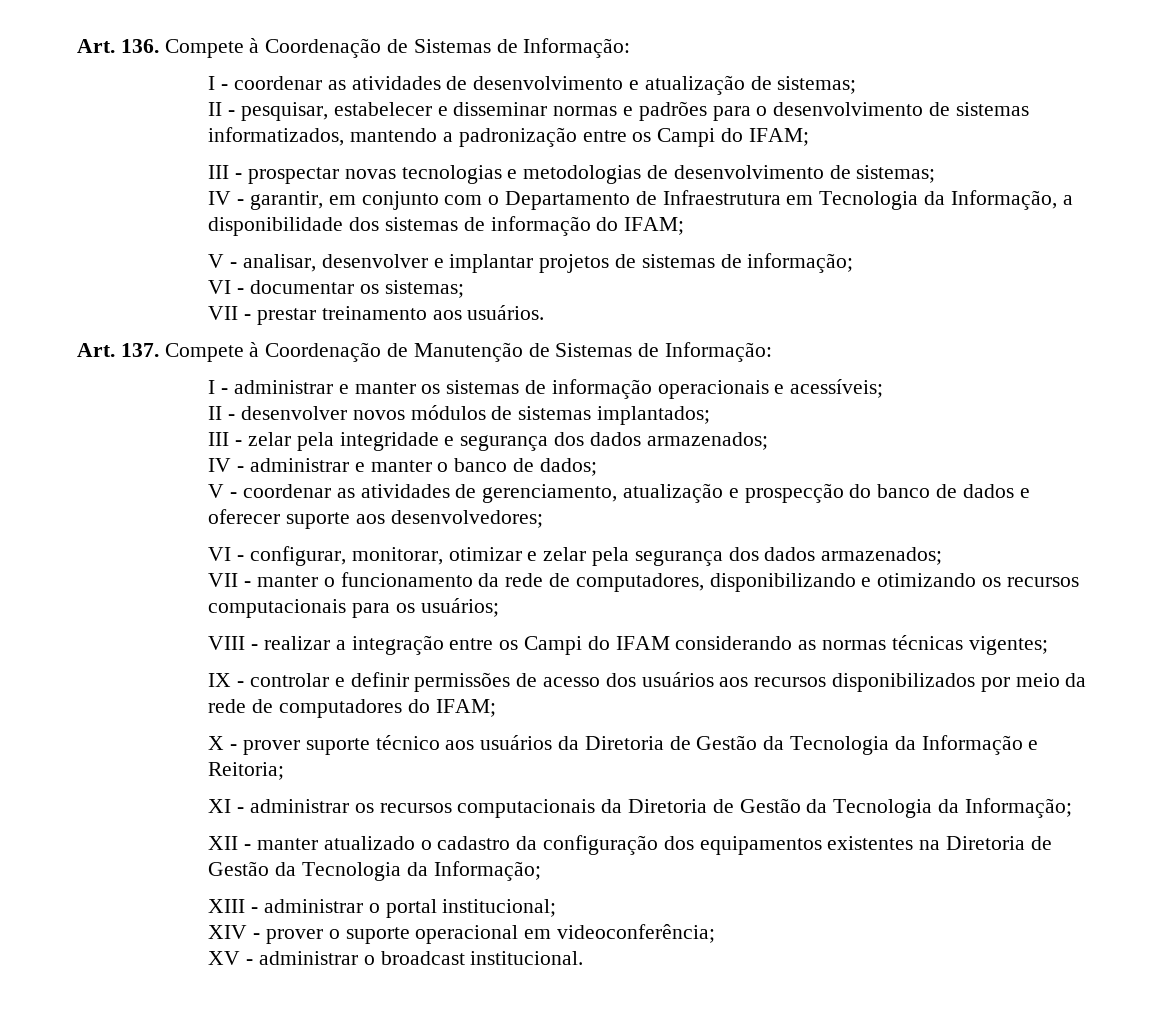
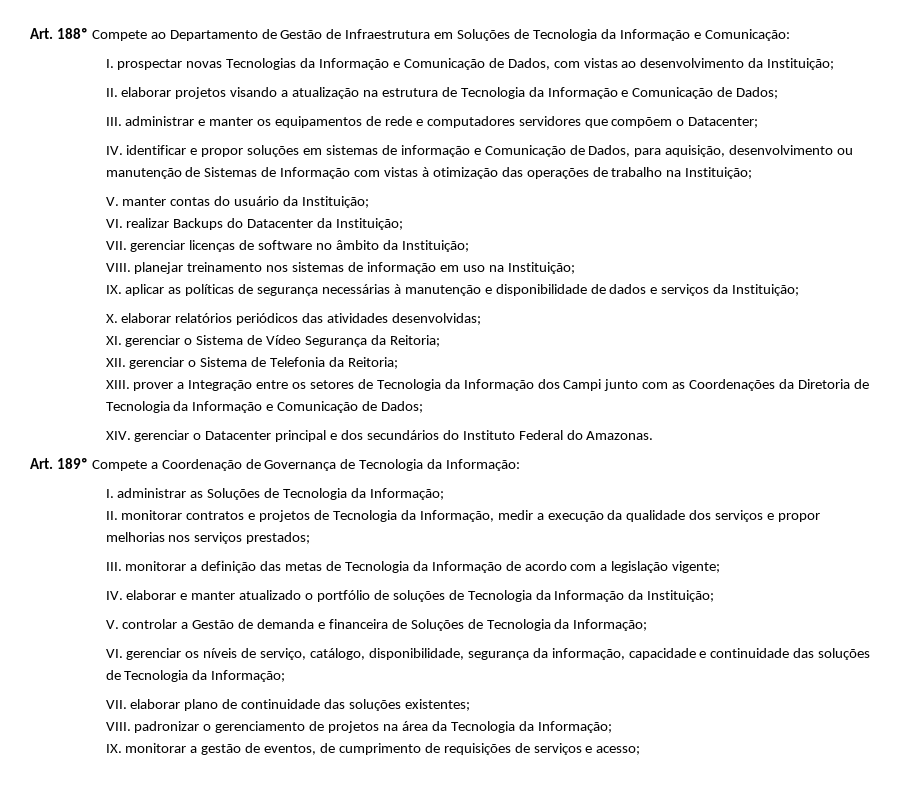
[77,38,631,58] [208,75,857,95] [208,101,1029,121] [208,127,809,147] [208,165,936,184] [208,190,1073,210] [208,216,685,236] [208,253,854,273] [208,280,464,298] [208,305,545,325] [77,342,773,362] [208,379,884,399] [208,405,710,425] [208,432,768,451] [208,458,597,476] [208,483,1030,503] [208,509,543,529] [208,546,943,566] [208,572,1079,592] [208,598,499,618] [208,635,1048,655] [208,672,1087,692] [208,699,496,718] [208,735,1039,755] [208,762,285,780] [208,798,1072,818] [208,835,1052,855] [208,861,541,881] [208,899,557,918] [208,924,715,944] [208,951,584,965] Art. 136. Compete à Coordenação de Sistemas de Informação: // I - coordenar as atividades de desenvolvimento e atualização de sistemas; // II - pesquisar, estabelecer e disseminar normas e padrões para o desenvolvimento de sistemas informatizados, mantendo a padronização entre os Campi do IFAM; // III - prospectar novas tecnologias e metodologias de desenvolvimento de sistemas; // IV - garantir, em conjunto com o Departamento de Infraestrutura em Tecnologia da Informação, a disponibilidade dos sistemas de informação do IFAM; // V - analisar, desenvolver e implantar projetos de sistemas de informação; // VI - documentar os sistemas; // VII - prestar treinamento aos usuários. // Art. 137. Compete à Coordenação de Manutenção de Sistemas de Informação: // I - administrar e manter os sistemas de informação operacionais e acessíveis; // II - desenvolver novos módulos de sistemas implantados; // III - zelar pela integridade e segurança dos dados armazenados; // IV - administrar e manter o banco de dados; // V - coordenar as atividades de gerenciamento, atualização e prospecção do banco de dados e oferecer suporte aos desenvolvedores; // VI - configurar, monitorar, otimizar e zelar pela segurança dos dados armazenados; // VII - manter o funcionamento da rede de computadores, disponibilizando e otimizando os recursos computacionais para os usuários; // VIII - realizar a integração entre os Campi do IFAM considerando as normas técnicas vigentes; // IX - controlar e definir permissões de acesso dos usuários aos recursos disponibilizados por meio da rede de computadores do IFAM; // X - prover suporte técnico aos usuários da Diretoria de Gestão da Tecnologia da Informação e Reitoria; // XI - administrar os recursos computacionais da Diretoria de Gestão da Tecnologia da Informação; // XII - manter atualizado o cadastro da configuração dos equipamentos existentes na Diretoria de Gestão da Tecnologia da Informação; // XIII - administrar o portal institucional; // XIV - prover o suporte operacional em videoconferência; // XV - administrar o broadcast institucional. -> [30,28,790,41] [105,58,835,70] [105,87,779,99] [105,116,759,128] [105,145,854,157] [105,167,753,179] [105,196,369,208] [105,218,403,230] [105,240,469,252] [105,262,575,274] [105,284,800,296] [105,313,481,325] [105,335,440,347] [105,357,398,369] [105,379,869,391] [105,401,423,413] [105,430,654,442] [30,458,521,471] [105,488,444,500] [105,510,821,522] [105,532,311,544] [105,561,721,573] [105,590,715,602] [105,619,648,631] [105,648,871,660] [105,670,286,682] [105,699,470,711] [105,721,612,733] [105,743,641,755] Art. 188º Compete ao Departamento de Gestão de Infraestrutura em Soluções de Tecnologia da Informação e Comunicação: // I. prospectar novas Tecnologias da Informação e Comunicação de Dados, com vistas ao desenvolvimento da Instituição; // II. elaborar projetos visando a atualização na estrutura de Tecnologia da Informação e Comunicação de Dados; // III. administrar e manter os equipamentos de rede e computadores servidores que compõem o Datacenter; // IV. identificar e propor soluções em sistemas de informação e Comunicação de Dados, para aquisição, desenvolvimento ou manutenção de Sistemas de Informação com vistas à otimização das operações de trabalho na Instituição; // V. manter contas do usuário da Instituição; // VI. realizar Backups do Datacenter da Instituição; // VII. gerenciar licenças de software no âmbito da Instituição; // VIII. planejar treinamento nos sistemas de informação em uso na Instituição; // IX. aplicar as políticas de segurança necessárias à manutenção e disponibilidade de dados e serviços da Instituição; // X. elaborar relatórios periódicos das atividades desenvolvidas; // XI. gerenciar o Sistema de Vídeo Segurança da Reitoria; // XII. gerenciar o Sistema de Telefonia da Reitoria; // XIII. prover a Integração entre os setores de Tecnologia da Informação dos Campi junto com as Coordenações da Diretoria de Tecnologia da Informação e Comunicação de Dados; // XIV. gerenciar o Datacenter principal e dos secundários do Instituto Federal do Amazonas. // Art. 189º Compete a Coordenação de Governança de Tecnologia da Informação: // I. administrar as Soluções de Tecnologia da Informação; // II. monitorar contratos e projetos de Tecnologia da Informação, medir a execução da qualidade dos serviços e propor melhorias nos serviços prestados; // III. monitorar a definição das metas de Tecnologia da Informação de acordo com a legislação vigente; // IV. elaborar e manter atualizado o portfólio de soluções de Tecnologia da Informação da Instituição; // V. controlar a Gestão de demanda e financeira de Soluções de Tecnologia da Informação; // VI. gerenciar os níveis de serviço, catálogo, disponibilidade, segurança da informação, capacidade e continuidade das soluções de Tecnologia da Informação; // VII. elaborar plano de continuidade das soluções existentes; // VIII. padronizar o gerenciamento de projetos na área da Tecnologia da Informação; // IX. monitorar a gestão de eventos, de cumprimento de requisições de serviços e acesso;

